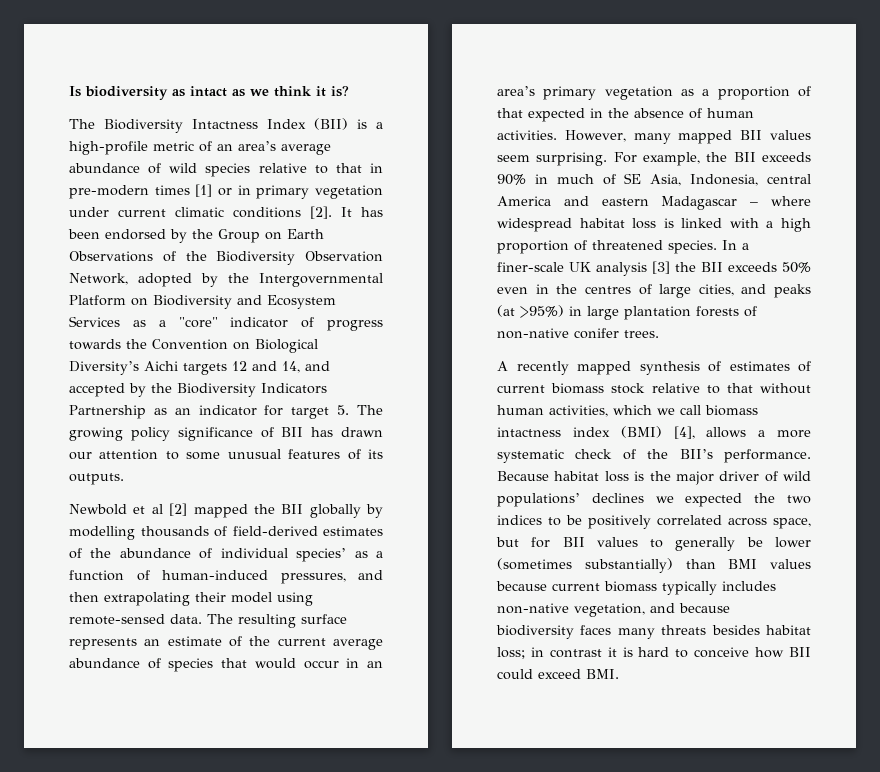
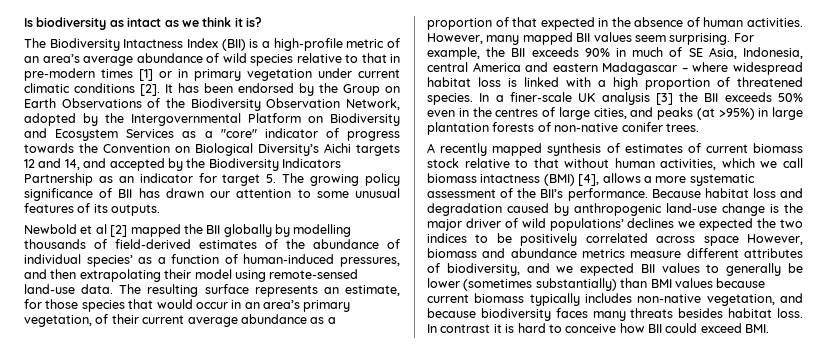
(165, 619) none -> [24,284,75,294] land-use
[167,636,383,650] [69,658,161,669] estimate of the current average abundance of -> [345,285,400,296] [24,299,79,309] estimate, for those
[604,86,673,100] vegetation -> [24,314,307,327] vegetation, of their current average abundance
[572,427,610,437] index -> (541, 178) none
[575,449,613,459] check -> [427,189,496,198] assessment
(629, 476) none -> [780,188,803,198] [427,203,765,216] and degradation caused by anthropogenic land-use change
[773,517,811,529] [496,537,551,548] space, but for -> [703,234,803,246] [427,248,803,258] [427,263,635,276] space However, biomass and abundance metrics measure different attributes of biodiversity, and we expected
[497,647,544,659] loss; in -> [777,308,803,318] [427,324,437,333] loss. In

